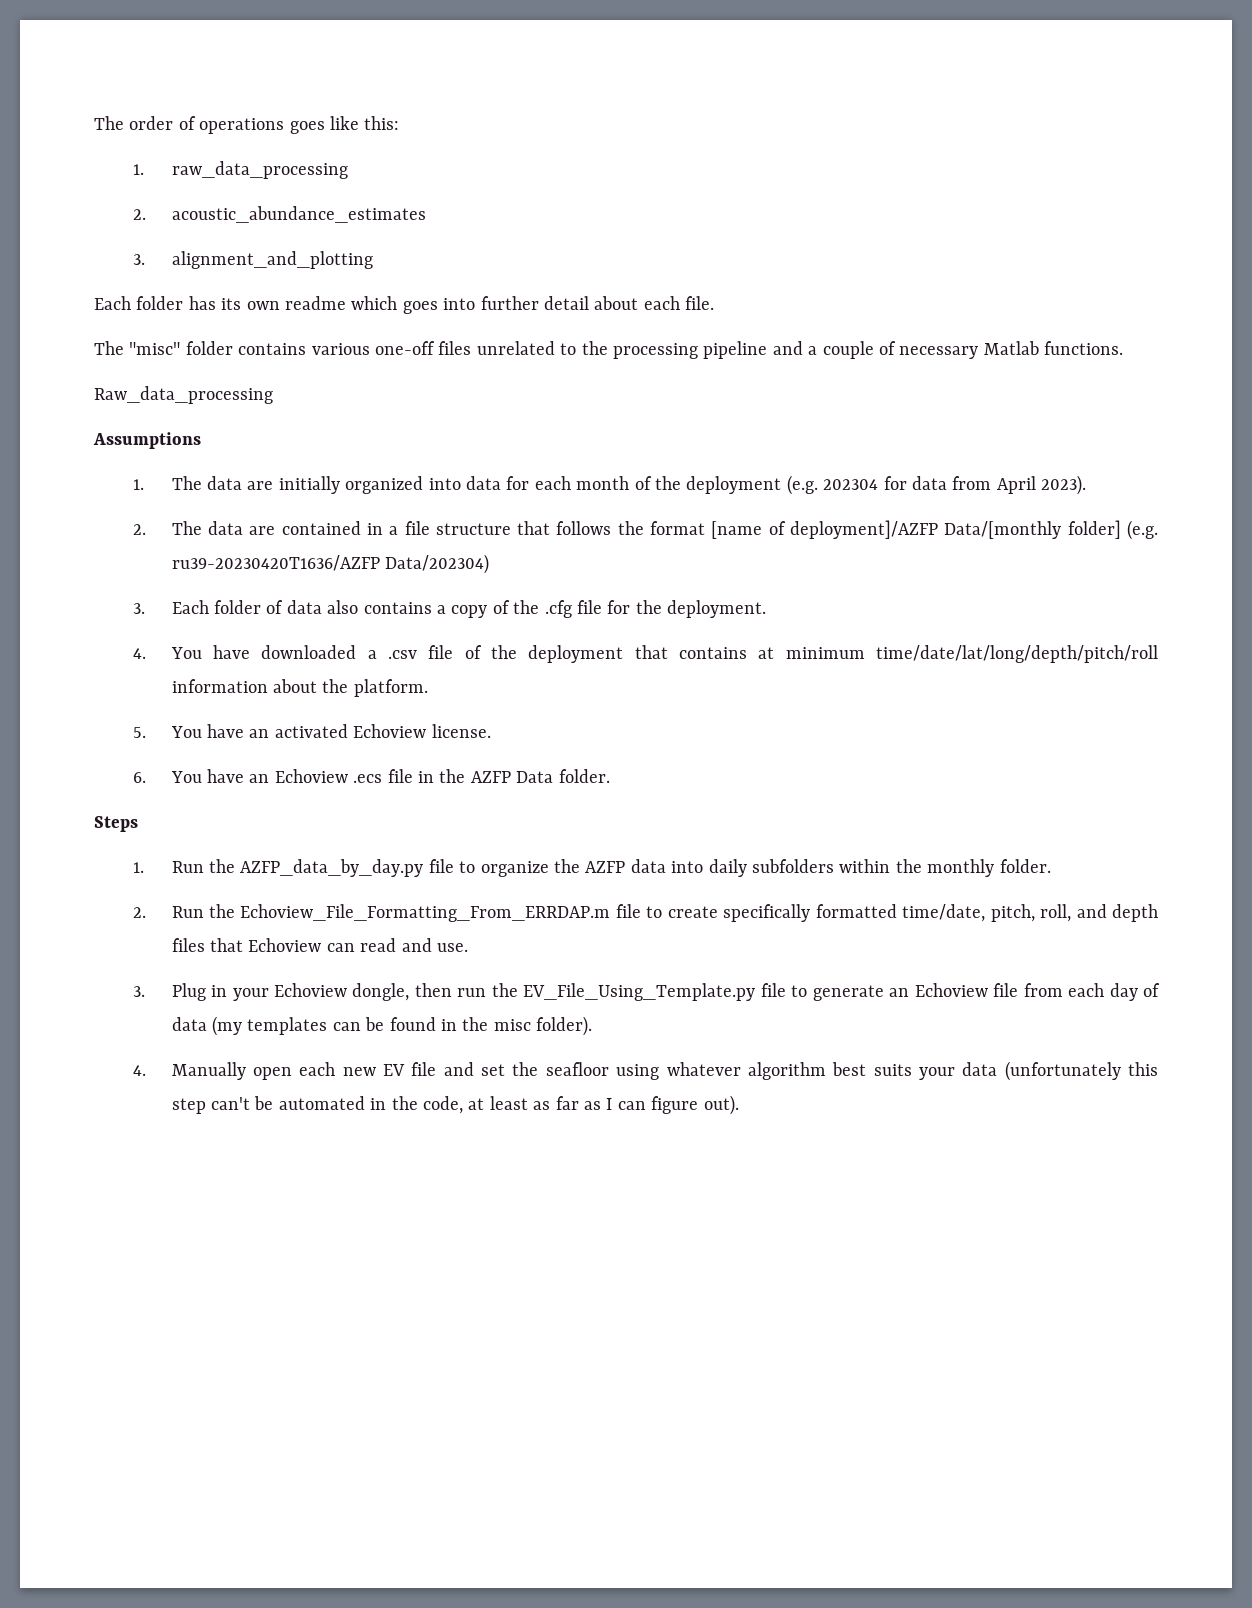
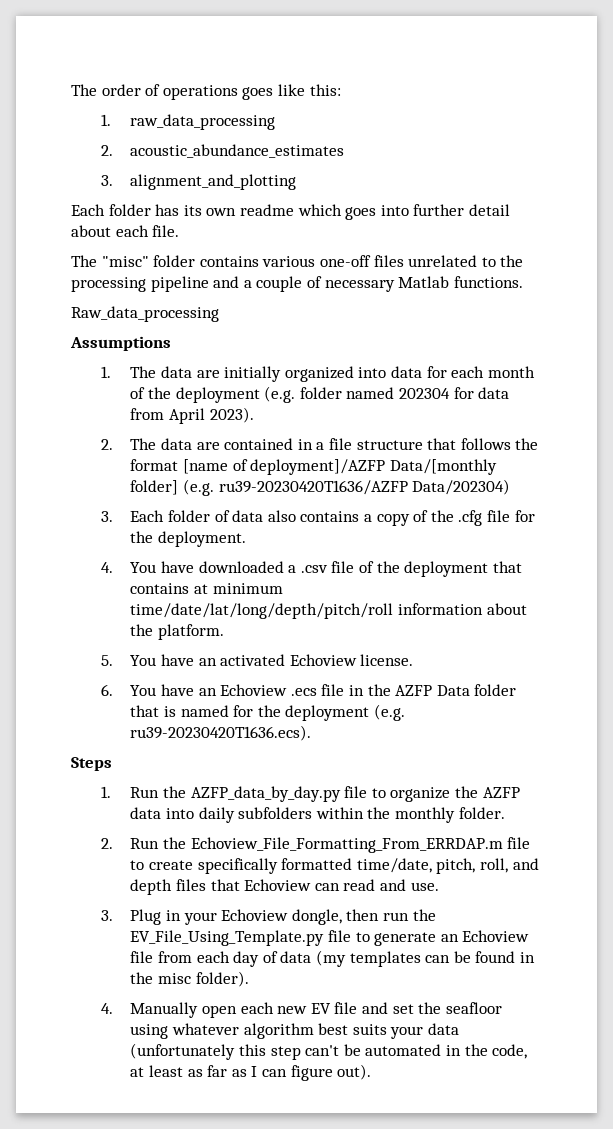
(818, 485) none -> [299,387,395,399] folder named
[558,769,610,783] folder. -> [474,684,517,696] [130,704,405,721] [130,725,312,741] folder that is named for the deployment (e.g. ru39-20230420T1636.ecs).

